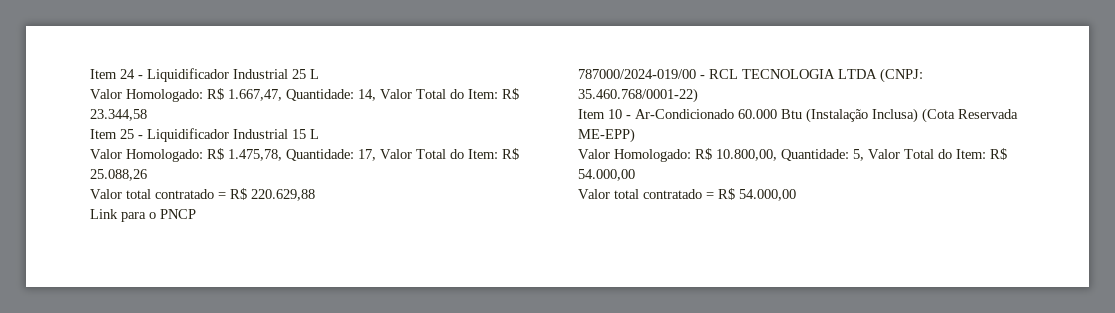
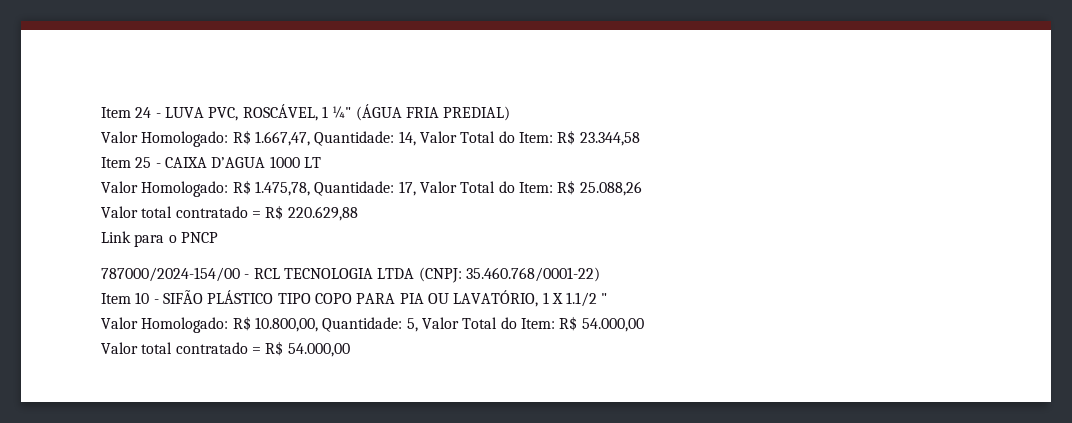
[147,68,319,82] Liquidificador Industrial 25 L -> [164,104,511,121] LUVA PVC, ROSCÁVEL, 1 ¼" (ÁGUA FRIA PREDIAL)
[147,128,319,142] Liquidificador Industrial 15 L -> [164,156,321,168] CAIXA D’AGUA 1000 LT
[578,69,696,79] 787000/2024-019/00 -> [101,267,240,282] 787000/2024-154/00
[635,108,1018,123] [578,128,635,143] Ar-Condicionado 60.000 Btu (Instalação Inclusa) (Cota Reservada ME-EPP) -> [162,290,608,307] SIFÃO PLÁSTICO TIPO COPO PARA PIA OU LAVATÓRIO, 1 X 1.1/2 "

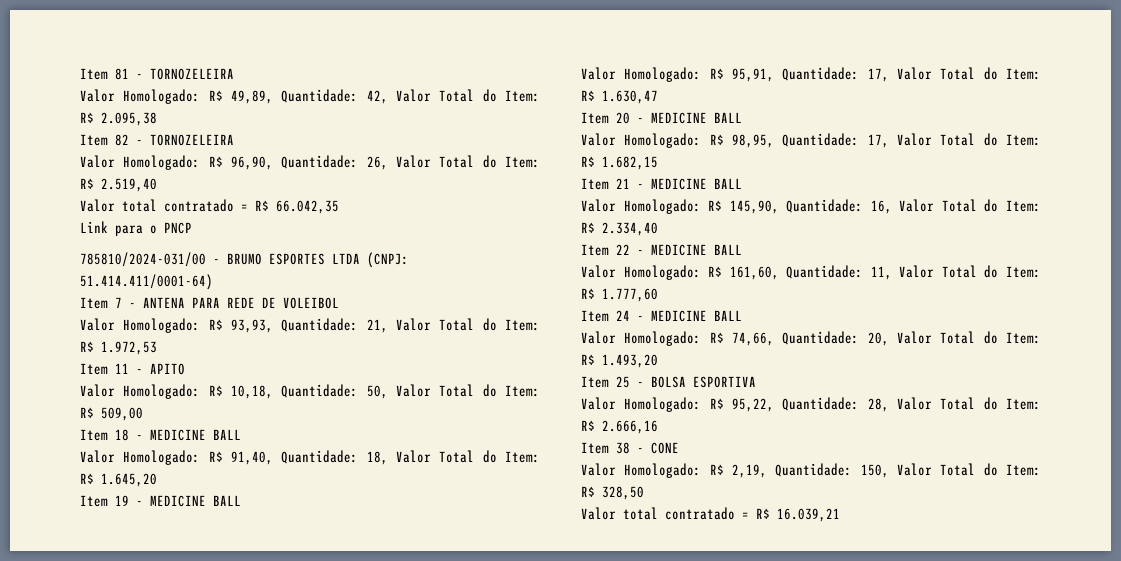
[101,104,511,121] [101,130,640,147] [101,156,321,168] [101,180,642,197] [101,205,358,221] [101,231,218,247] [101,267,600,283] [101,290,608,307] [101,316,644,333] [101,341,350,357] Item 24 - LUVA PVC, ROSCÁVEL, 1 ¼" (ÁGUA FRIA PREDIAL) // Valor Homologado: R$ 1.667,47, Quantidade: 14, Valor Total do Item: R$ 23.344,58 // Item 25 - CAIXA D’AGUA 1000 LT // Valor Homologado: R$ 1.475,78, Quantidade: 17, Valor Total do Item: R$ 25.088,26 // Valor total contratado = R$ 220.629,88 // Link para o PNCP // 787000/2024-154/00 - RCL TECNOLOGIA LTDA (CNPJ: 35.460.768/0001-22) // Item 10 - SIFÃO PLÁSTICO TIPO COPO PARA PIA OU LAVATÓRIO, 1 X 1.1/2 " // Valor Homologado: R$ 10.800,00, Quantidade: 5, Valor Total do Item: R$ 54.000,00 // Valor total contratado = R$ 54.000,00 -> [80,68,234,80] [80,89,540,104] [80,112,157,126] [80,134,234,146] [80,155,540,170] [80,178,157,192] [80,199,339,214] [80,221,192,236] [80,252,409,268] [80,274,213,290] [80,297,339,309] [80,318,540,333] [80,341,157,355] [80,363,185,375] [80,384,540,399] [80,407,143,421] [80,429,241,441] [80,450,540,465] [80,473,157,487] [80,495,241,507] [581,67,1041,82] [581,90,658,104] [581,112,742,124] [581,133,1041,148] [581,156,658,170] [581,178,742,190] [581,199,1041,214] [581,222,658,236] [581,244,742,256] [581,265,1041,280] [581,288,658,302] [581,310,742,322] [581,331,1041,346] [581,354,658,368] [581,376,756,388] [581,397,1041,412] [581,420,658,434] [581,442,679,454] [581,463,1041,478] [581,486,644,500] [581,507,840,522] Item 81 - TORNOZELEIRA // Valor Homologado: R$ 49,89, Quantidade: 42, Valor Total do Item: R$ 2.095,38 // Item 82 - TORNOZELEIRA // Valor Homologado: R$ 96,90, Quantidade: 26, Valor Total do Item: R$ 2.519,40 // Valor total contratado = R$ 66.042,35 // Link para o PNCP // 785810/2024-031/00 - BRUMO ESPORTES LTDA (CNPJ: 51.414.411/0001-64) // Item 7 - ANTENA PARA REDE DE VOLEIBOL // Valor Homologado: R$ 93,93, Quantidade: 21, Valor Total do Item: R$ 1.972,53 // Item 11 - APITO // Valor Homologado: R$ 10,18, Quantidade: 50, Valor Total do Item: R$ 509,00 // Item 18 - MEDICINE BALL // Valor Homologado: R$ 91,40, Quantidade: 18, Valor Total do Item: R$ 1.645,20 // Item 19 - MEDICINE BALL // Valor Homologado: R$ 95,91, Quantidade: 17, Valor Total do Item: R$ 1.630,47 // Item 20 - MEDICINE BALL // Valor Homologado: R$ 98,95, Quantidade: 17, Valor Total do Item: R$ 1.682,15 // Item 21 - MEDICINE BALL // Valor Homologado: R$ 145,90, Quantidade: 16, Valor Total do Item: R$ 2.334,40 // Item 22 - MEDICINE BALL // Valor Homologado: R$ 161,60, Quantidade: 11, Valor Total do Item: R$ 1.777,60 // Item 24 - MEDICINE BALL // Valor Homologado: R$ 74,66, Quantidade: 20, Valor Total do Item: R$ 1.493,20 // Item 25 - BOLSA ESPORTIVA // Valor Homologado: R$ 95,22, Quantidade: 28, Valor Total do Item: R$ 2.666,16 // Item 38 - CONE // Valor Homologado: R$ 2,19, Quantidade: 150, Valor Total do Item: R$ 328,50 // Valor total contratado = R$ 16.039,21

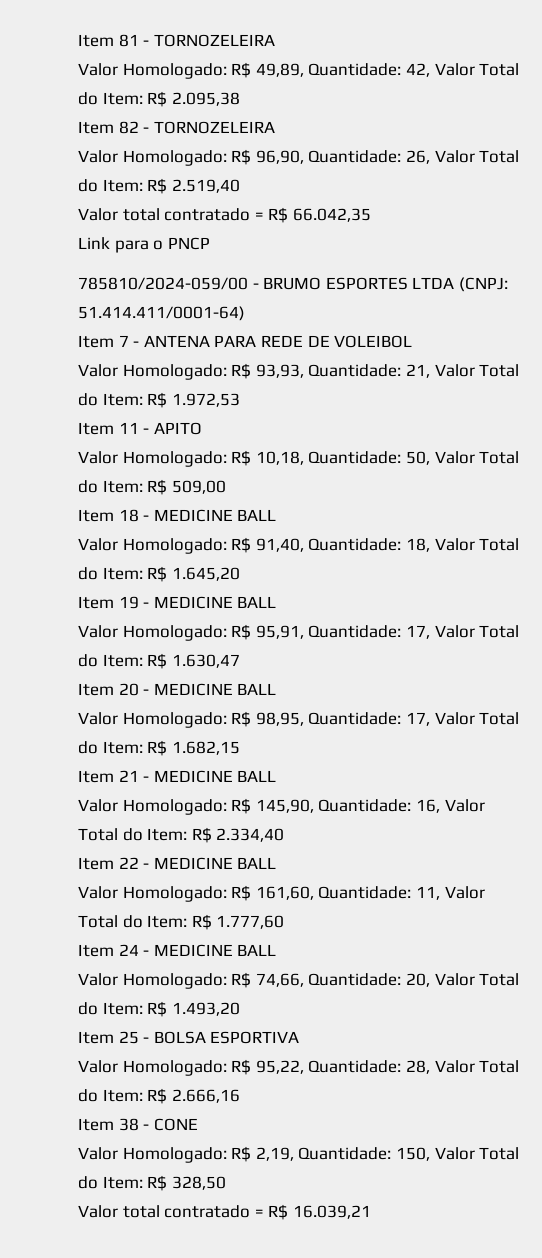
[80,252,206,267] 785810/2024-031/00 -> [78,277,248,290] 785810/2024-059/00

